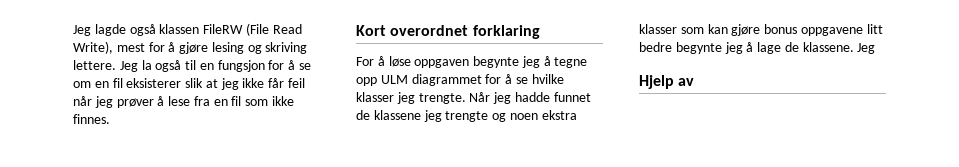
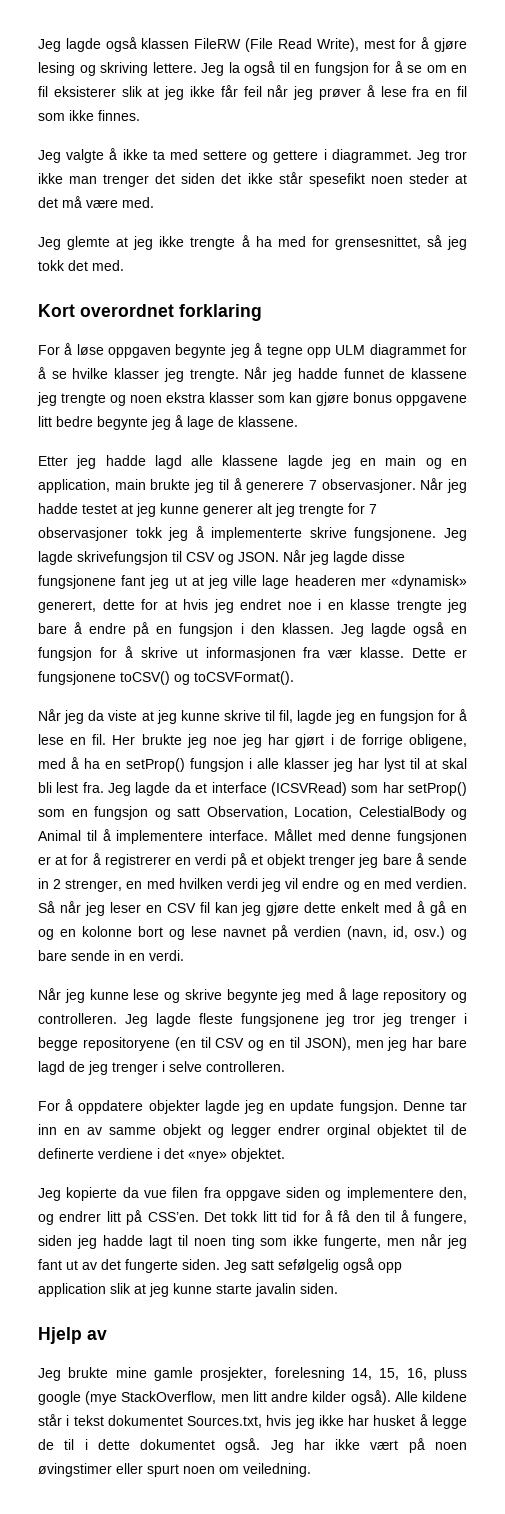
(110, 119) none -> [38,148,468,163] [38,172,467,187] [38,196,154,208] [38,235,467,250] [38,260,124,271] // Jeg valgte å ikke ta med settere og gettere i diagrammet. Jeg tror ikke man trenger det siden det ikke står spesefikt noen steder at det må være med. // Jeg glemte at jeg ikke trengte å ha med for grensesnittet, så jeg tokk det med.
[857,43,876,54] [639,75,695,89] Jeg // Hjelp av -> [38,455,467,469] [38,478,467,493] [38,503,377,517] [38,526,467,541] [38,550,405,565] [38,575,467,589] [38,599,467,613] [38,622,467,637] [38,646,467,661] [38,671,294,685] [38,709,467,724] [38,734,467,748] [38,757,467,772] [38,782,468,796] [38,806,467,820] [38,829,467,844] [38,853,468,868] [38,878,467,892] [38,901,468,916] [38,925,467,940] [38,950,184,961] [38,988,467,1003] [38,1013,468,1027] [38,1037,467,1051] [38,1061,285,1075] [38,1099,467,1114] [38,1124,467,1138] [38,1148,285,1162] [38,1187,468,1201] [38,1210,467,1225] [38,1234,467,1249] [38,1258,402,1273] [38,1283,338,1297] [38,1327,107,1344] [38,1367,467,1381] [38,1390,468,1405] [38,1414,467,1429] [38,1438,467,1453] [38,1463,311,1477] // Etter jeg hadde lagd alle klassene lagde jeg en main og en application, main brukte jeg til å generere 7 observasjoner. Når jeg hadde testet at jeg kunne generer alt jeg trengte for 7 observasjoner tokk jeg å implementerte skrive fungsjonene. Jeg lagde skrivefungsjon til CSV og JSON. Når jeg lagde disse fungsjonene fant jeg ut at jeg ville lage headeren mer «dynamisk» generert, dette for at hvis jeg endret noe i en klasse trengte jeg bare å endre på en fungsjon i den klassen. Jeg lagde også en fungsjon for å skrive ut informasjonen fra vær klasse. Dette er fungsjonene toCSV() og toCSVFormat(). // Når jeg da viste at jeg kunne skrive til fil, lagde jeg en fungsjon for å lese en fil. Her brukte jeg noe jeg har gjørt i de forrige obligene, med å ha en setProp() fungsjon i alle klasser jeg har lyst til at skal bli lest fra. Jeg lagde da et interface (ICSVRead) som har setProp() som en fungsjon og satt Observation, Location, CelestialBody og Animal til å implementere interface. Mållet med denne fungsjonen er at for å registrerer en verdi på et objekt trenger jeg bare å sende in 2 strenger, en med hvilken verdi jeg vil endre og en med verdien. Så når jeg leser en CSV fil kan jeg gjøre dette enkelt med å gå en og en kolonne bort og lese navnet på verdien (navn, id, osv.) og bare sende in en verdi. // Når jeg kunne lese og skrive begynte jeg med å lage repository og controlleren. Jeg lagde fleste fungsjonene jeg tror jeg trenger i begge repositoryene (en til CSV og en til JSON), men jeg har bare lagd de jeg trenger i selve controlleren. // For å oppdatere objekter lagde jeg en update fungsjon. Denne tar inn en av samme objekt og legger endrer orginal objektet til de definerte verdiene i det «nye» objektet. // Jeg kopierte da vue filen fra oppgave siden og implementere den, og endrer litt på CSS’en. Det tokk litt tid for å få den til å fungere, siden jeg hadde lagt til noen ting som ikke fungerte, men når jeg fant ut av det fungerte siden. Jeg satt sefølgelig også opp application slik at jeg kunne starte javalin siden. // Hjelp av // Jeg brukte mine gamle prosjekter, forelesning 14, 15, 16, pluss google (mye StackOverflow, men litt andre kilder også). Alle kildene står i tekst dokumentet Sources.txt, hvis jeg ikke har husket å legge de til i dette dokumentet også. Jeg har ikke vært på noen øvingstimer eller spurt noen om veiledning.

